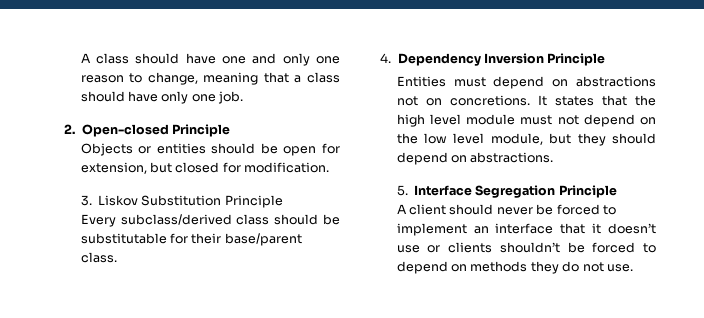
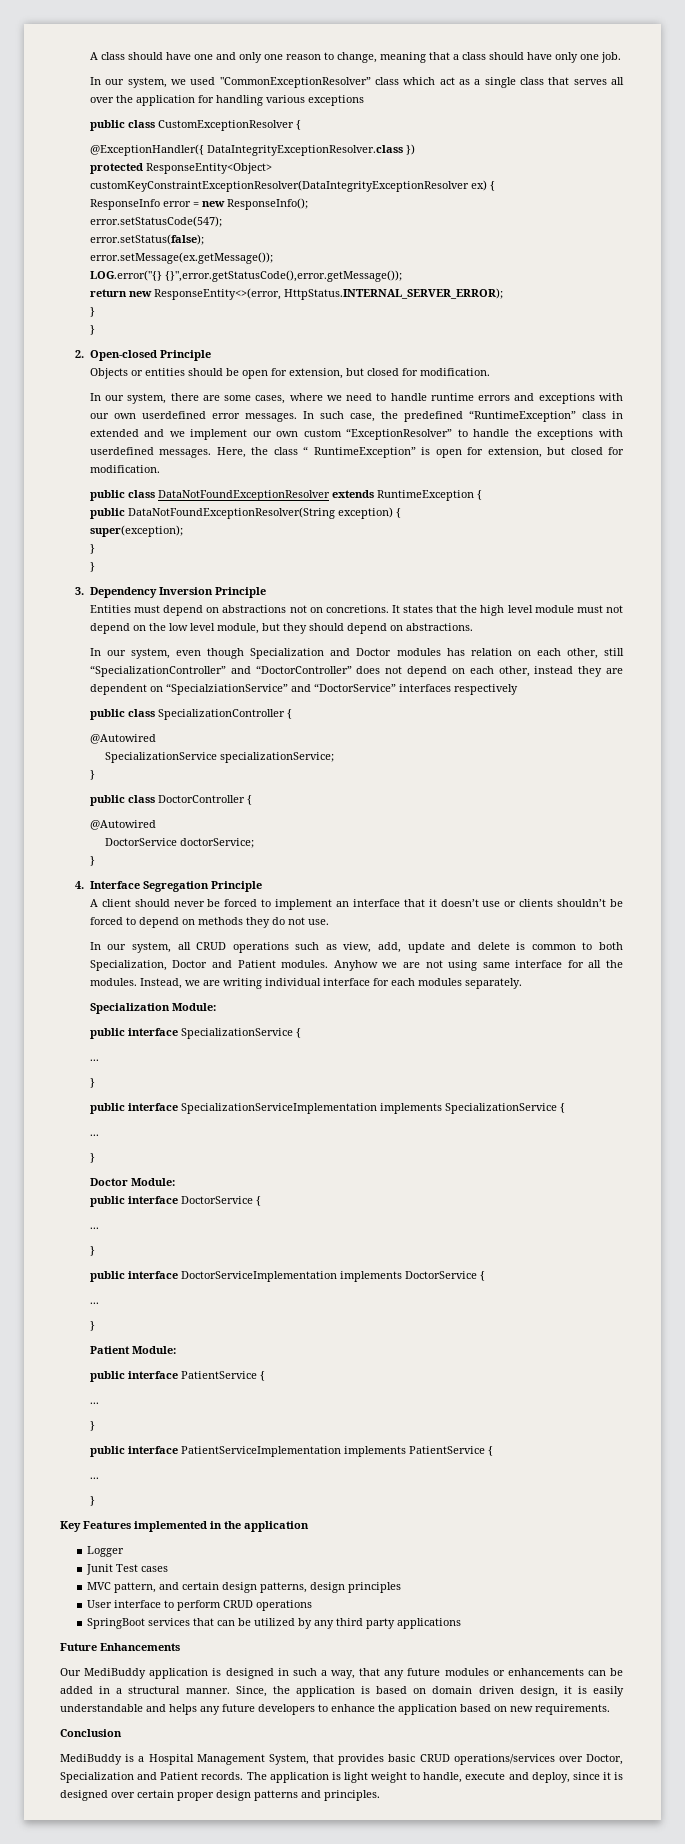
(244, 97) none -> [89,77,624,88] [89,95,364,106] [89,120,301,131] [89,144,415,156] [89,163,272,174] [89,180,495,192] [89,198,308,210] [89,216,222,227] [89,234,204,245] [89,252,273,264] [89,270,402,282] [89,288,503,300] [89,307,95,317] [89,325,95,335] // In our system, we used "CommonExceptionResolver” class which act as a single class that serves all over the application for handling various exceptions // public class CustomExceptionResolver { // @ExceptionHandler({ DataIntegrityExceptionResolver.class }) // protected ResponseEntity<Object> customKeyConstraintExceptionResolver(DataIntegrityExceptionResolver ex) { // ResponseInfo error = new ResponseInfo(); // error.setStatusCode(547); // error.setStatus(false); // error.setMessage(ex.getMessage()); // LOG.error("{} {}",error.getStatusCode(),error.getMessage()); // return new ResponseEntity<>(error, HttpStatus.INTERNAL_SERVER_ERROR); // } // }
[80,195,283,208] [80,214,340,227] [80,233,302,246] [80,252,117,263] [380,53,392,63] 3. Liskov Substitution Principle // Every subclass/derived class should be substitutable for their base/parent class. // 4. -> [89,393,623,404] [89,410,624,422] [89,428,624,440] [89,446,624,458] [89,465,160,473] [89,490,482,501] [89,507,401,519] [89,525,183,537] [89,544,95,554] [89,562,95,572] [74,587,84,595] In our system, there are some cases, where we need to handle runtime errors and exceptions with our own userdefined error messages. In such case, the predefined “RuntimeException” class in extended and we implement our own custom “ExceptionResolver” to handle the exceptions with userdefined messages. Here, the class “ RuntimeException” is open for extension, but closed for modification. // public class DataNotFoundExceptionResolver extends RuntimeException { // public DataNotFoundExceptionResolver(String exception) { // super(exception); // } // } // 3.
[396,185,408,196] 5. -> [89,648,624,659] [89,665,623,677] [89,683,518,695] [89,709,292,720] [89,734,156,744] [104,752,334,763] [89,770,95,780] [89,795,252,806] [89,820,156,830] [104,838,254,848] [89,856,95,866] [74,881,84,889] In our system, even though Specialization and Doctor modules has relation on each other, still “SpecializationController” and “DoctorController” does not depend on each other, instead they are dependent on “SpecialziationService” and “DoctorService” interfaces respectively // public class SpecializationController { // @Autowired // SpecializationService specializationService; // } // public class DoctorController { // @Autowired // DoctorService doctorService; // } // 4.
(633, 268) none -> [89,942,623,953] [89,960,623,971] [89,978,522,989] [89,1003,216,1014] [89,1028,301,1039] [89,1059,99,1061] [89,1078,95,1088] [89,1103,565,1114] [89,1134,99,1136] [89,1153,95,1163] [89,1178,175,1186] [89,1196,261,1207] [89,1227,99,1229] [89,1246,95,1256] [89,1271,485,1282] [89,1302,99,1304] [89,1321,95,1331] [89,1346,176,1354] [89,1371,265,1382] [89,1402,99,1404] [89,1421,95,1431] [89,1446,493,1457] [89,1477,99,1479] [89,1496,95,1506] [60,1521,309,1532] [87,1546,125,1557] [86,1564,169,1575] [87,1582,402,1593] [87,1600,313,1611] [87,1618,462,1629] [60,1643,180,1651] [60,1668,623,1679] [60,1686,624,1697] [60,1704,610,1715] [60,1729,122,1737] [60,1754,624,1765] [60,1772,623,1783] [60,1790,380,1801] // In our system, all CRUD operations such as view, add, update and delete is common to both Specialization, Doctor and Patient modules. Anyhow we are not using same interface for all the modules. Instead, we are writing individual interface for each modules separately. // Specialization Module: // public interface SpecializationService { // ... // } // public interface SpecializationServiceImplementation implements SpecializationService { // ... // } // Doctor Module: // public interface DoctorService { // ... // } // public interface DoctorServiceImplementation implements DoctorService { // ... // } // Patient Module: // public interface PatientService { // ... // } // public interface PatientServiceImplementation implements PatientService { // ... // } // Key Features implemented in the application // Logger // Junit Test cases // MVC pattern, and certain design patterns, design principles // User interface to perform CRUD operations // SpringBoot services that can be utilized by any third party applications // Future Enhancements // Our MediBuddy application is designed in such a way, that any future modules or enhancements can be added in a structural manner. Since, the application is based on domain driven design, it is easily understandable and helps any future developers to enhance the application based on new requirements. // Conclusion // MediBuddy is a Hospital Management System, that provides basic CRUD operations/services over Doctor, Specialization and Patient records. The application is light weight to handle, execute and deploy, since it is designed over certain proper design patterns and principles.

